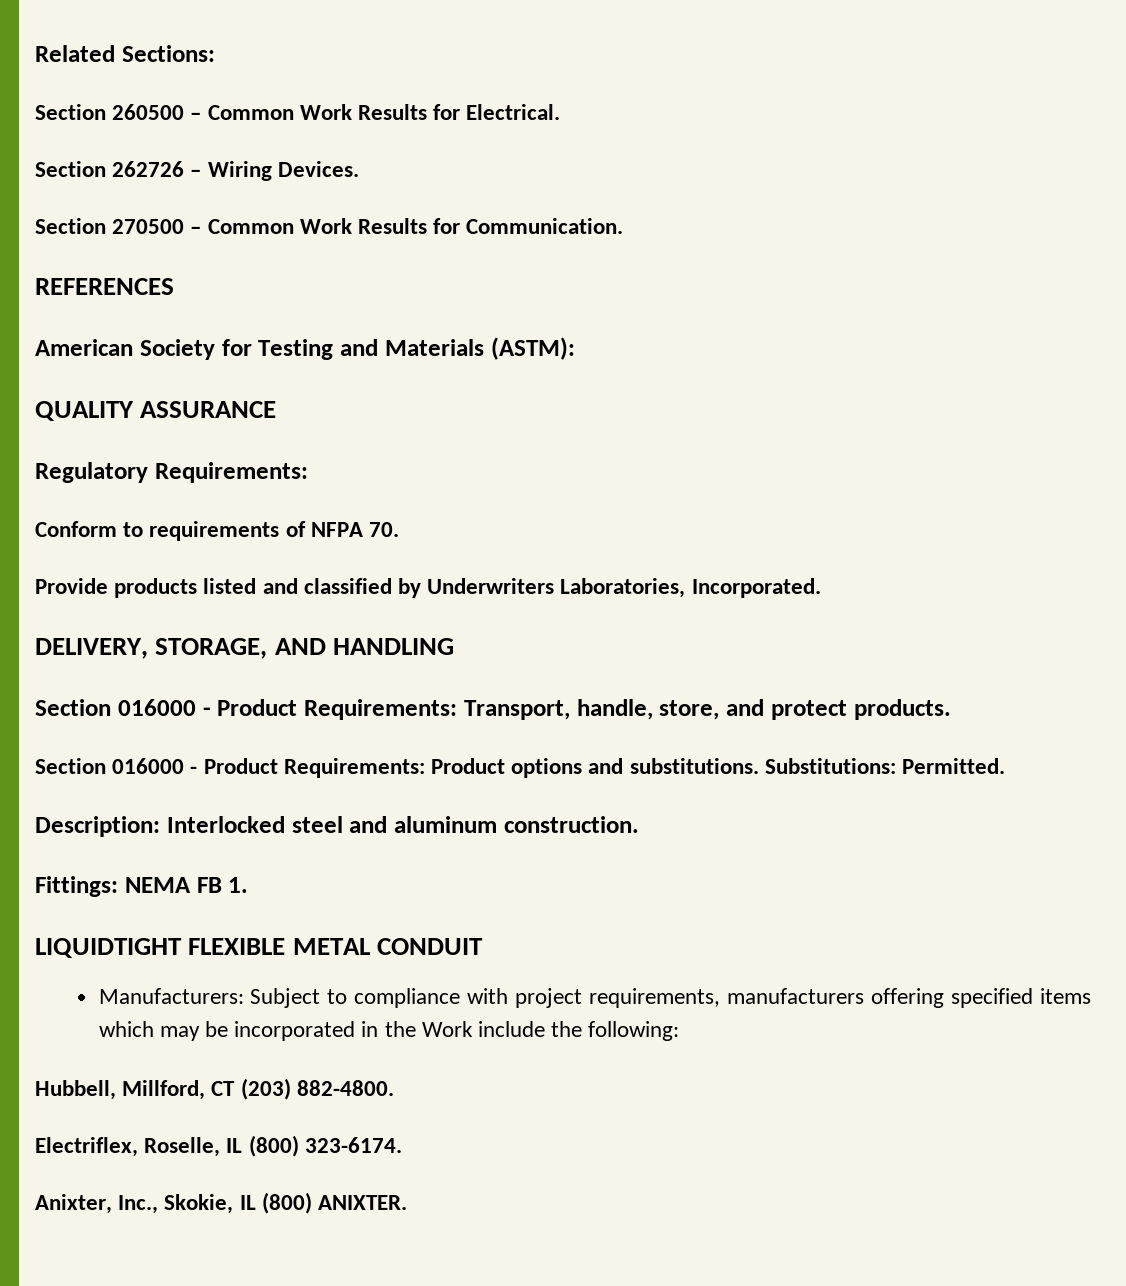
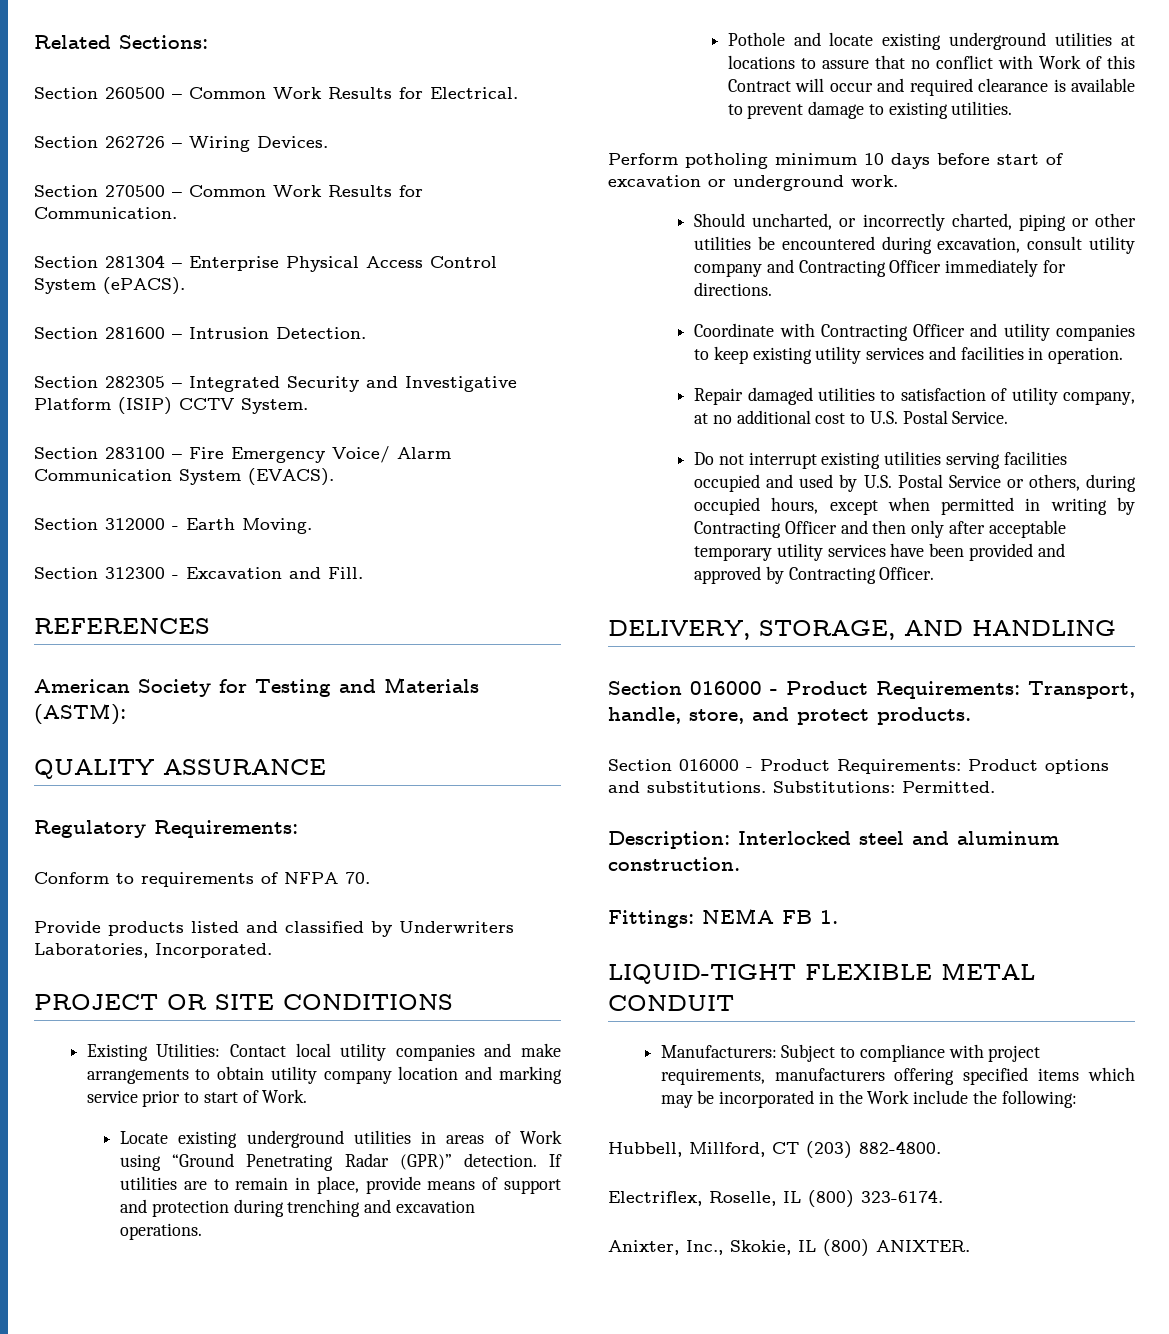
(624, 226) none -> [34,255,497,272] [34,277,185,295] [34,327,366,339] [34,376,517,392] [34,397,308,415] [34,446,451,463] [34,468,334,486] [34,518,312,534] [34,567,363,579] // Section 281304 – Enterprise Physical Access Control System (ePACS). // Section 281600 – Intrusion Detection. // Section 282305 – Integrated Security and Investigative Platform (ISIP) CCTV System. // Section 283100 – Fire Emergency Voice/ Alarm Communication System (EVACS). // Section 312000 - Earth Moving. // Section 312300 - Excavation and Fill.
(821, 588) none -> [34,994,453,1010] [86,1043,561,1061] [86,1066,562,1084] [86,1089,308,1107] [120,1130,562,1148] [120,1153,562,1171] [120,1176,561,1194] [120,1199,475,1217] [120,1223,203,1240] [727,32,1135,50] [727,55,1135,69] [727,78,1135,96] [727,101,1013,119] [608,153,1063,169] [608,175,898,191] [694,213,1136,231] [694,236,1135,254] [694,259,1066,277] [694,282,773,296] [694,323,1135,341] [694,346,1123,364] [694,387,1135,405] [694,410,1009,424] [694,451,1067,469] [694,474,1136,492] [694,497,1135,515] [694,520,1066,538] [694,543,1065,561] [694,566,935,584] // PROJECT OR SITE CONDITIONS // Existing Utilities: Contact local utility companies and make arrangements to obtain utility company location and marking service prior to start of Work. // Locate existing underground utilities in areas of Work using “Ground Penetrating Radar (GPR)” detection. If utilities are to remain in place, provide means of support and protection during trenching and excavation operations. // Pothole and locate existing underground utilities at locations to assure that no conflict with Work of this Contract will occur and required clearance is available to prevent damage to existing utilities. // Perform potholing minimum 10 days before start of excavation or underground work. // Should uncharted, or incorrectly charted, piping or other utilities be encountered during excavation, consult utility company and Contracting Officer immediately for directions. // Coordinate with Contracting Officer and utility companies to keep existing utility services and facilities in operation. // Repair damaged utilities to satisfaction of utility company, at no additional cost to U.S. Postal Service. // Do not interrupt existing utilities serving facilities occupied and used by U.S. Postal Service or others, during occupied hours, except when permitted in writing by Contracting Officer and then only after acceptable temporary utility services have been provided and approved by Contracting Officer.
[35,938,182,958] LIQUIDTIGHT -> [608,964,796,984] LIQUID-TIGHT

